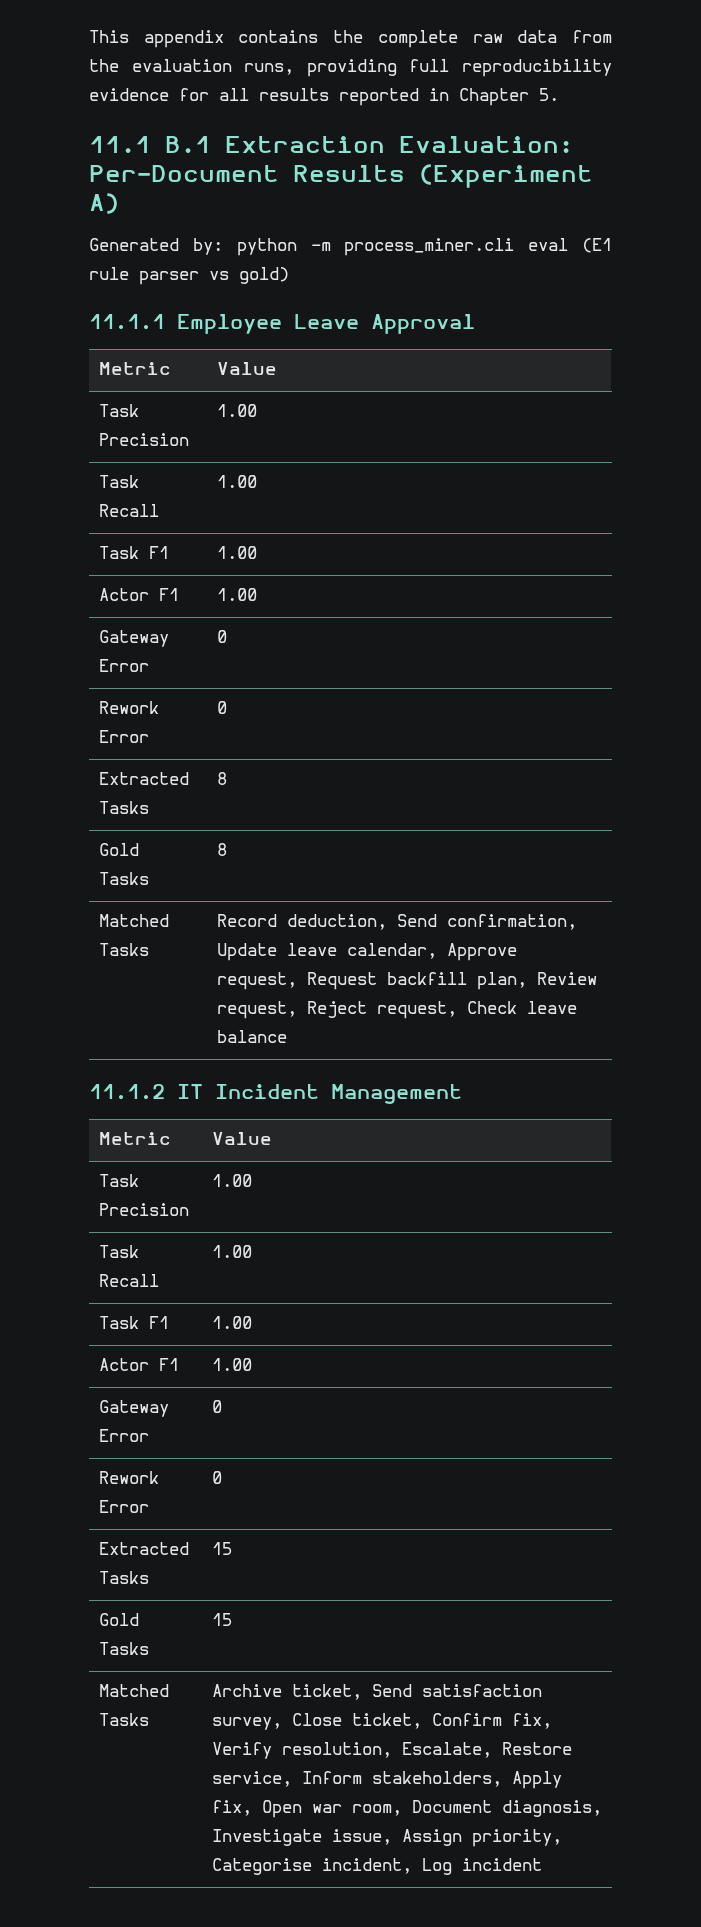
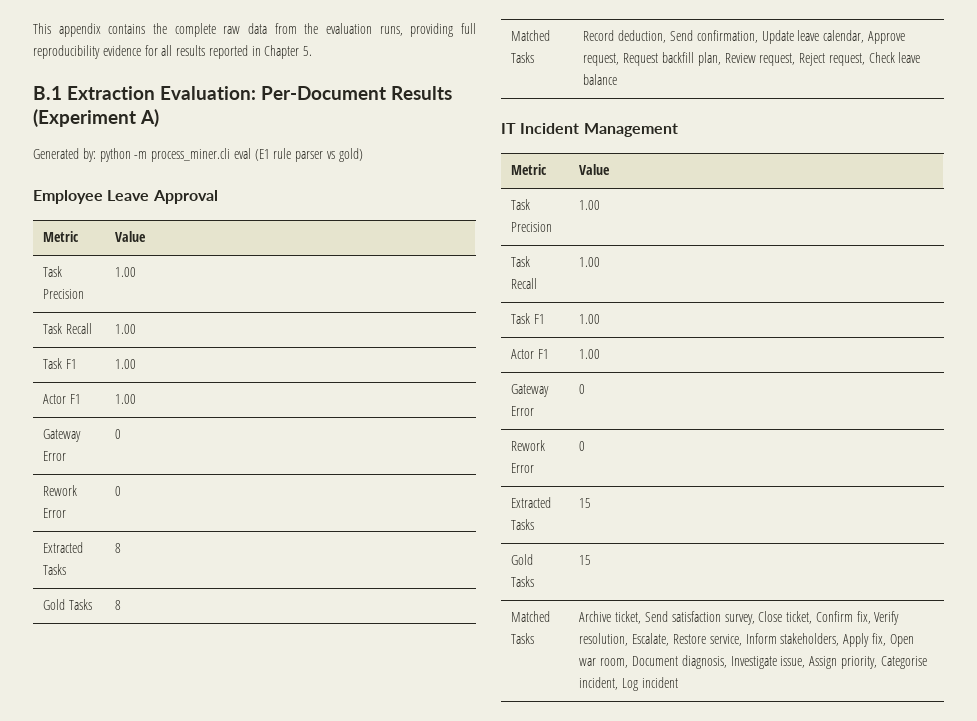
[89,136,151,153] 11.1 -> (313, 51) none
[89,314,165,330] 11.1.1 -> (363, 155) none
[89,1084,165,1100] 11.1.2 -> (618, 79) none

